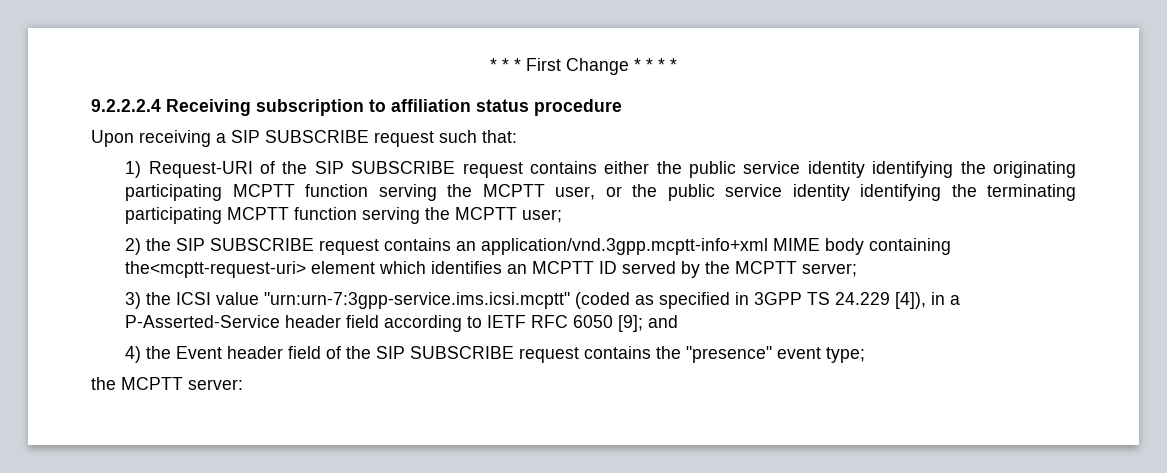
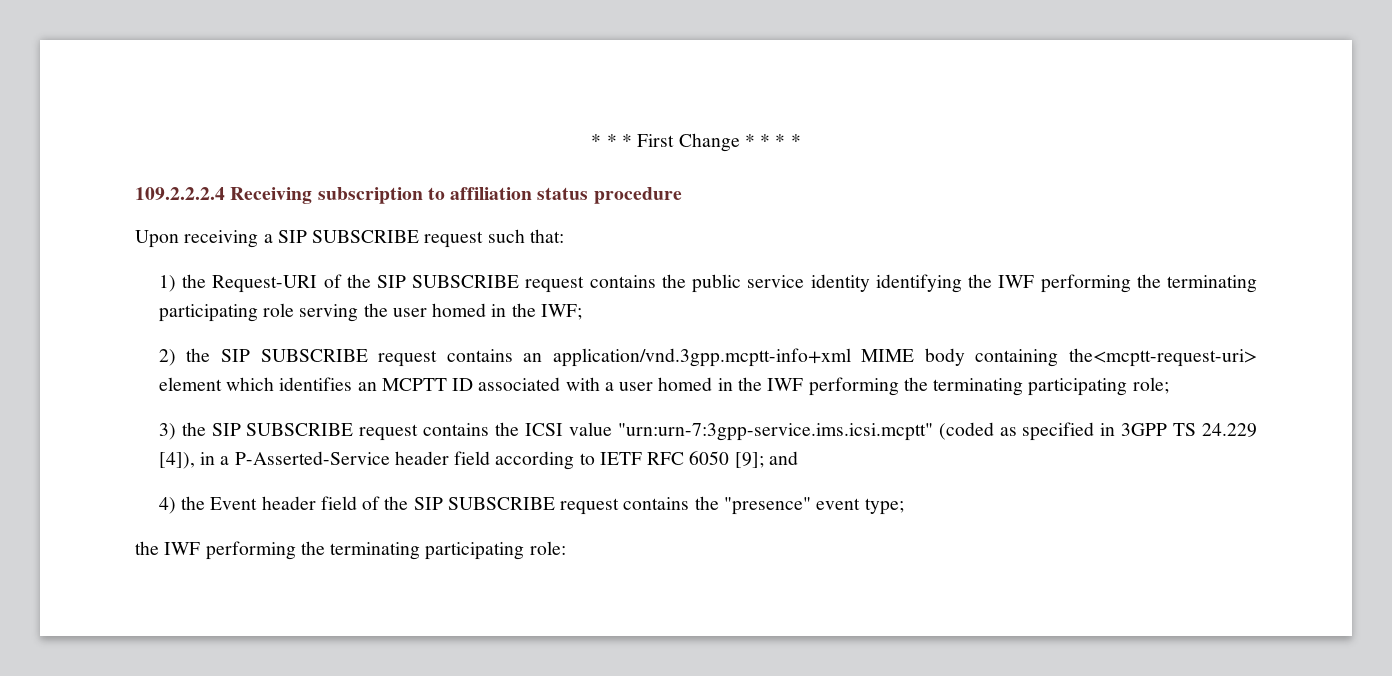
[91,99,161,112] 9.2.2.2.4 -> [135,187,225,200] 109.2.2.2.4
(142, 169) none -> [182,274,207,288] the
[604,161,1077,178] [125,184,1076,201] [125,207,563,224] either the public service identity identifying the originating participating MCPTT function serving the MCPTT user, or the public service identity identifying the terminating participating MCPTT function serving the MCPTT user; -> [661,274,1257,293] [158,303,582,322] the public service identity identifying the IWF performing the terminating participating role serving the user homed in the IWF;
[622,261,858,278] [125,292,142,309] served by the MCPTT server; // 3) -> [478,377,1169,396] [158,422,490,441] associated with a user homed in the IWF performing the terminating participating role; // 3) the SIP SUBSCRIBE request contains
[121,377,243,390] MCPTT server: -> [164,541,566,560] IWF performing the terminating participating role:

